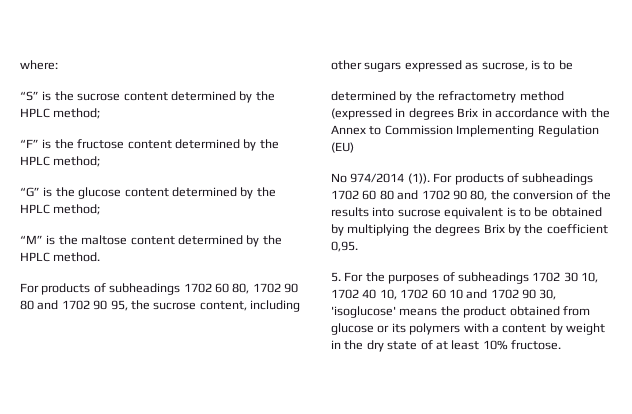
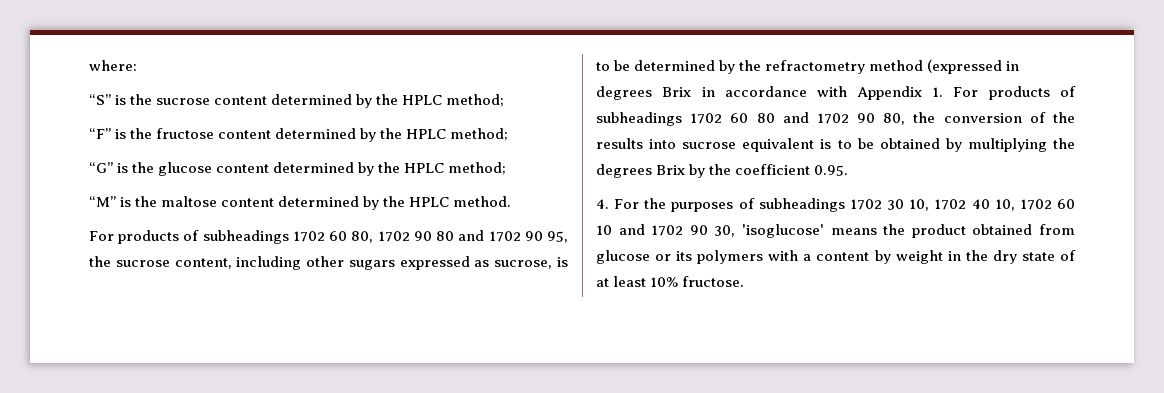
(573, 65) // -> (631, 65) none
[590,108,610,118] [331,125,599,137] [331,142,354,153] [331,173,430,184] the Annex to Commission Implementing Regulation (EU) // No 974/2014 (1)). -> [856,86,943,100] Appendix 1.
[331,241,358,252] [331,272,341,282] 0,95. // 5. -> [814,165,849,176] [596,199,609,209] 0.95. // 4.

